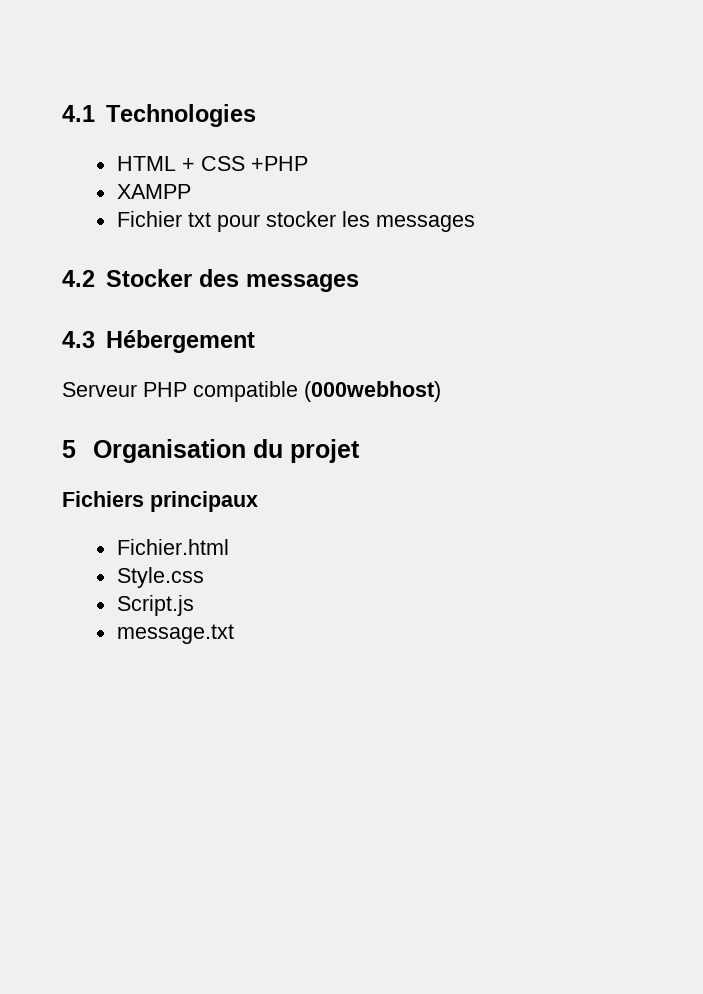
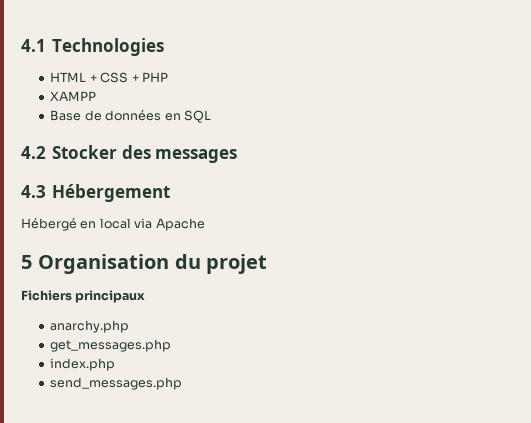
[250,156,308,171] +PHP -> [131,72,168,82] + PHP
[116,211,475,232] Fichier txt pour stocker les messages -> [50,109,211,123] Base de données en SQL
[62,381,441,402] Serveur PHP compatible (000webhost) -> [21,217,205,231] Hébergé en local via Apache
[116,539,229,555] [116,567,204,588] [116,595,194,616] [116,624,234,644] Fichier.html // Style.css // Script.js // message.txt -> [50,320,130,333] [50,339,172,352] [50,358,116,371] [50,377,183,390] anarchy.php // get_messages.php // index.php // send_messages.php

